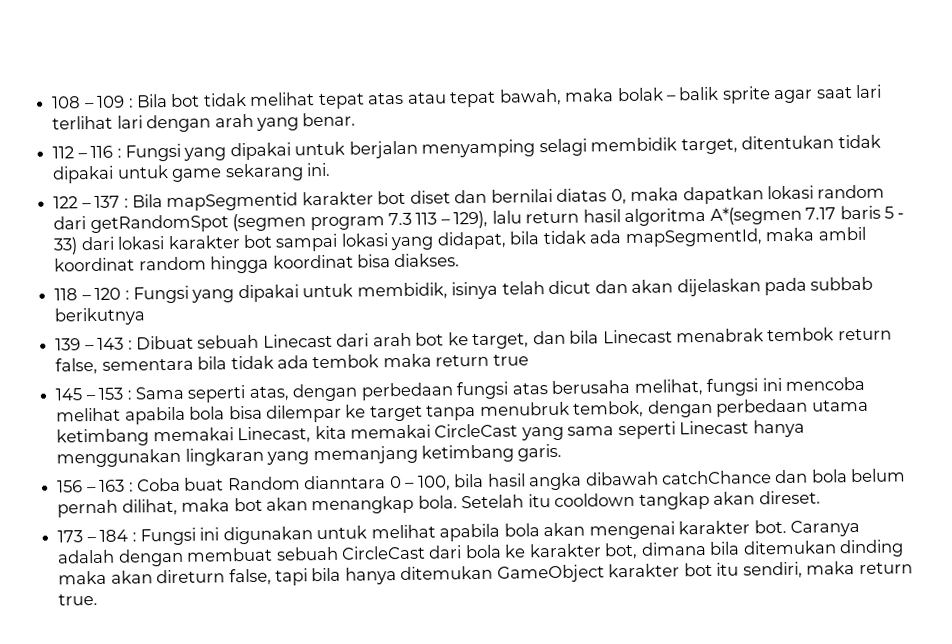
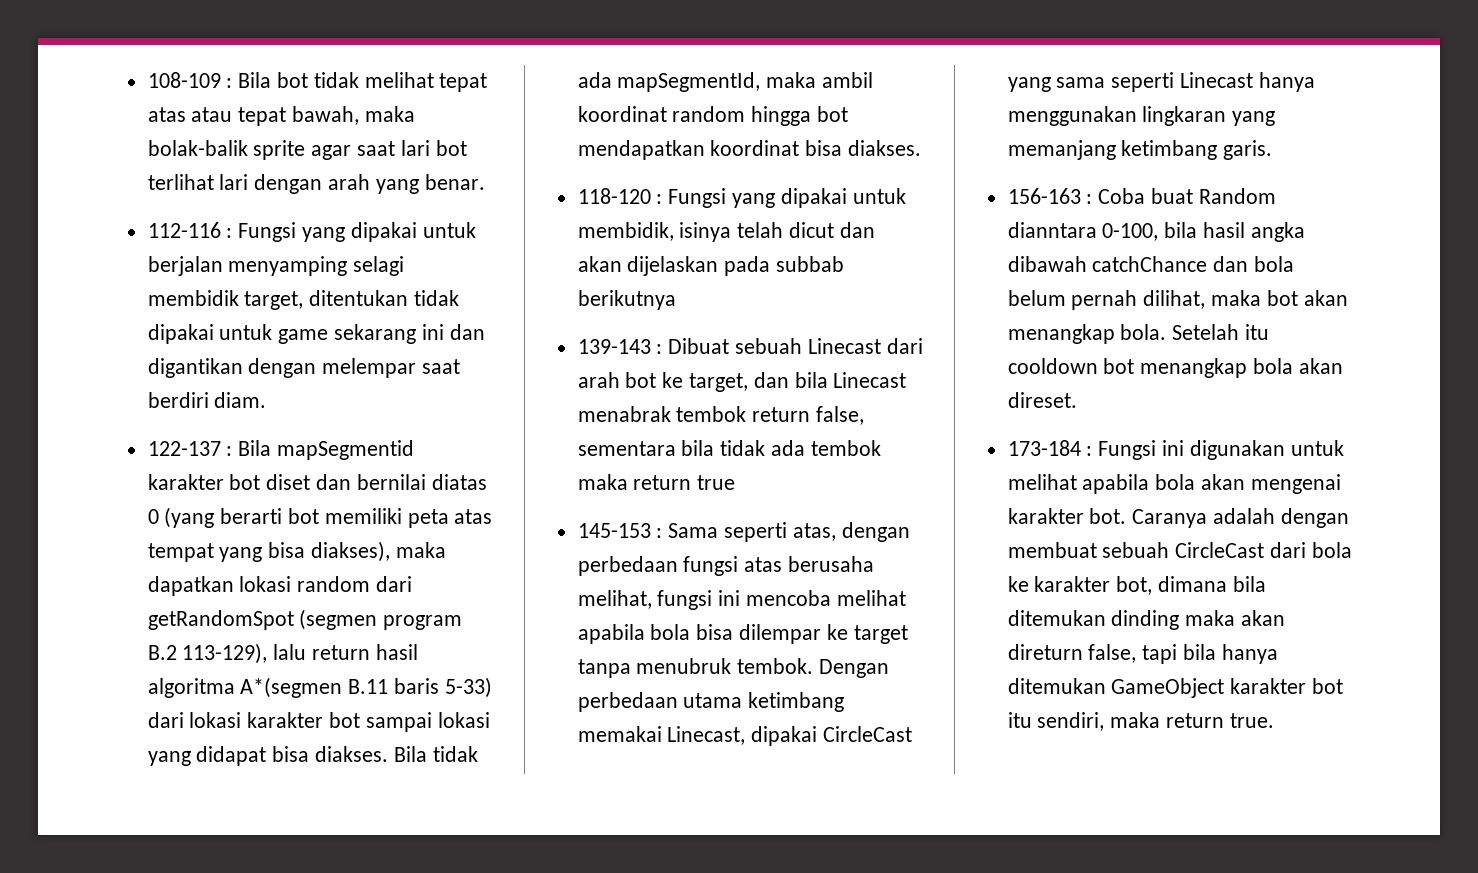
[52,95,126,109] 108 – 109 -> [147,72,221,88] 108-109
[616,86,720,102] bolak – balik -> [147,140,248,156] bolak-balik
(883, 91) none -> [435,140,467,156] bot
[52,145,114,159] 112 – 116 -> [147,222,221,238] 112-116
[305,162,331,177] [53,195,121,209] ini. // 122 – 137 -> [421,324,485,340] [147,358,461,378] [147,392,267,408] [147,441,221,456] ini dan digantikan dengan melempar saat berdiri diam. // 122-137
[610,189,627,205] 0, -> [147,507,493,528] [147,541,391,562] 0 (yang berarti bot memiliki peta atas tempat yang bisa diakses),
[387,210,489,229] 7.3 113 – 129), -> [147,643,268,664] B.2 113-129),
[805,205,905,220] [53,237,79,255] 7.17 baris 5 - 33) -> [348,677,492,698] B.11 baris 5-33)
[436,231,540,250] didapat, bila -> [196,746,427,766] didapat bisa diakses. Bila
(270, 264) none -> [817,106,849,122] [577,140,705,160] bot mendapatkan
[54,287,122,301] 118 – 120 -> [577,188,651,204] 118-120
[55,337,125,351] 139 – 143 -> [577,339,651,354] 139-143
[55,387,124,401] 145 – 153 -> [577,523,651,538] 145-153
[573,399,713,418] tembok, dengan -> [737,658,890,678] tembok. Dengan
[314,424,431,440] kita memakai -> [751,726,818,746] dipakai
[57,479,126,493] 156 – 163 -> [1007,188,1081,204] 156-163
[389,475,451,491] 0 – 100, -> [1102,223,1159,241] 0-100,
[638,491,710,510] tangkap -> [1103,358,1294,378] bot menangkap bola
[57,529,129,543] 173 – 184 -> [1007,440,1081,456] 173-184

